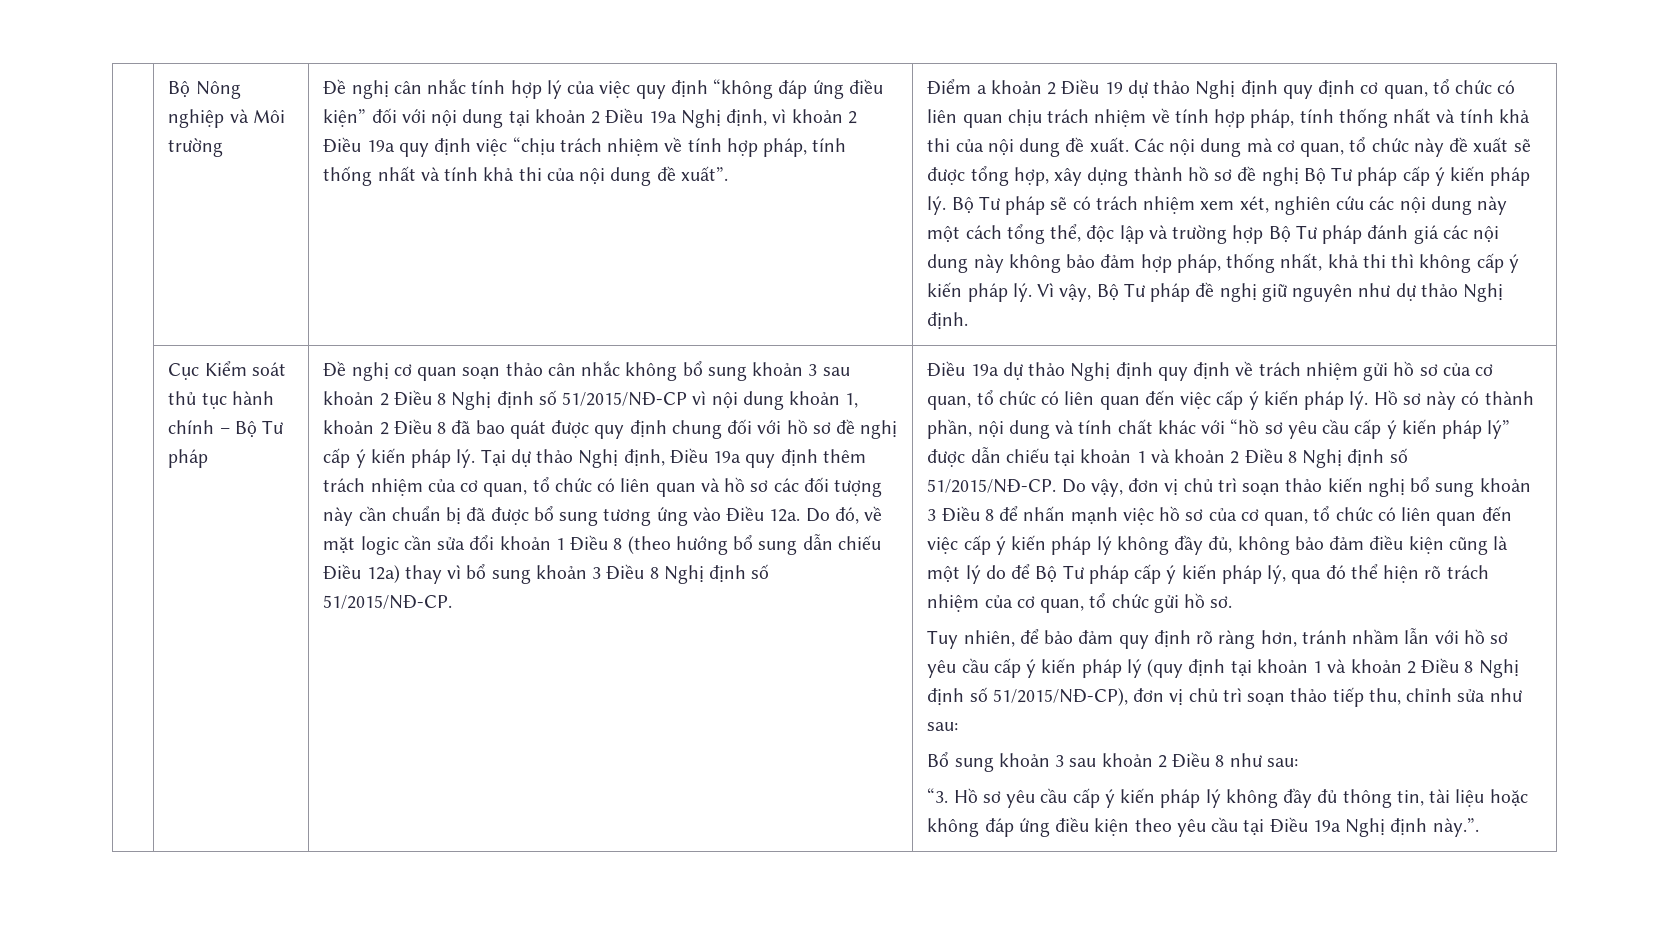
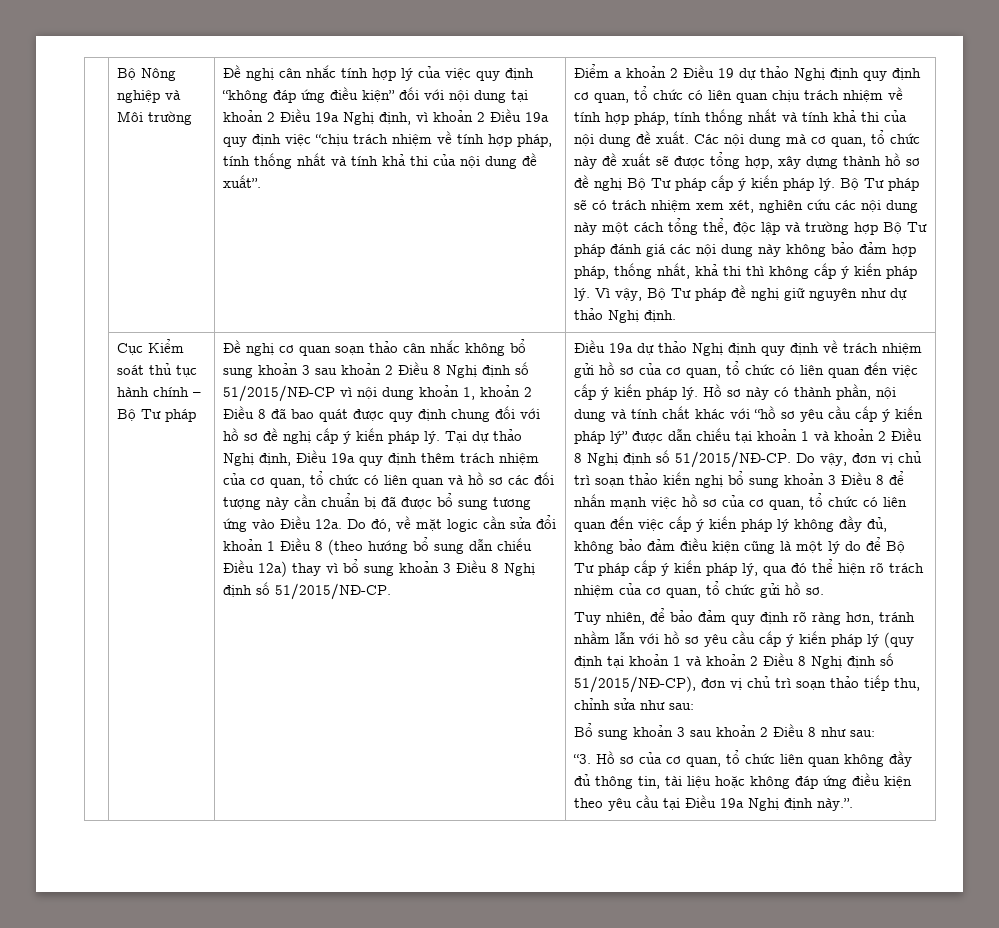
[1006,788,1221,808] yêu cầu cấp ý kiến pháp lý -> [638,750,840,767] của cơ quan, tổ chức liên quan

